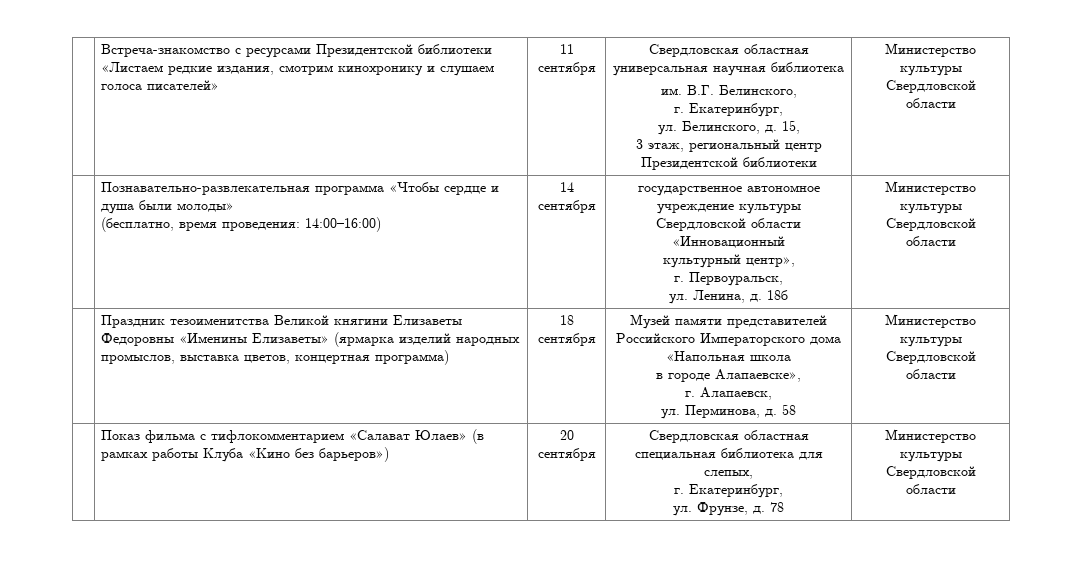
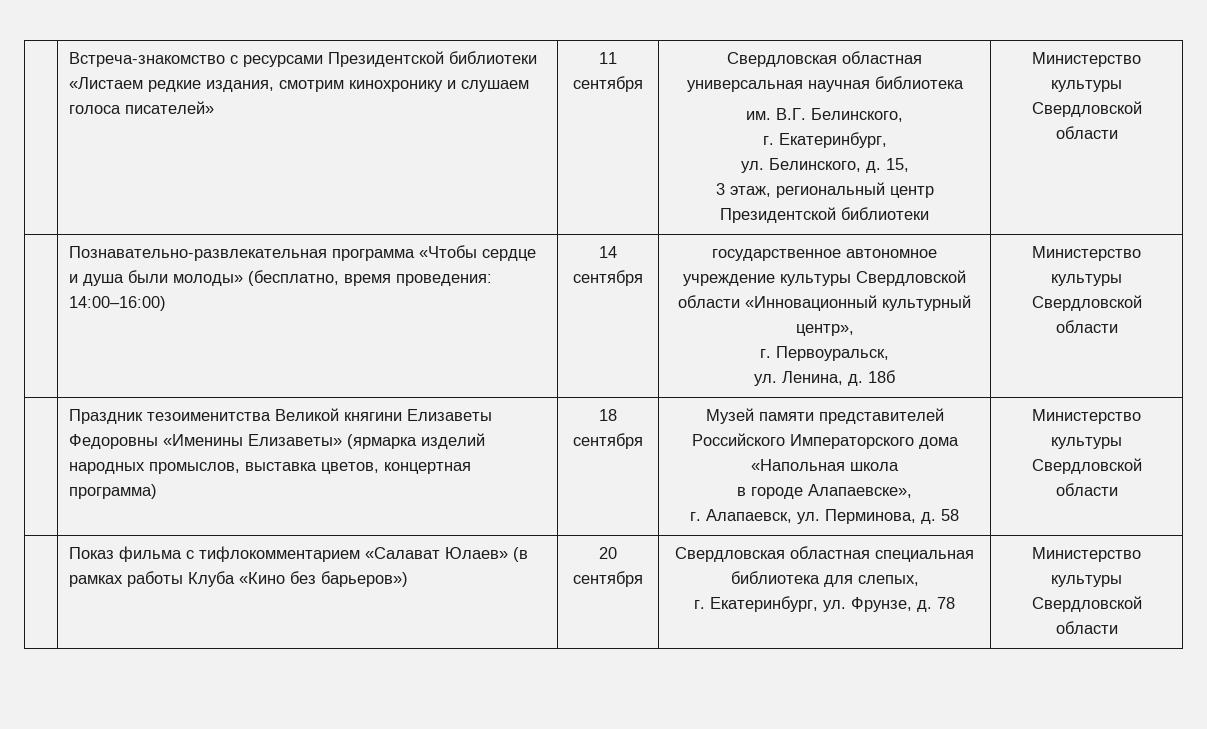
(235, 207) // -> (244, 280) none
(785, 242) // -> (877, 303) none
(772, 393) // -> (792, 516) none
(783, 491) // -> (818, 604) none

